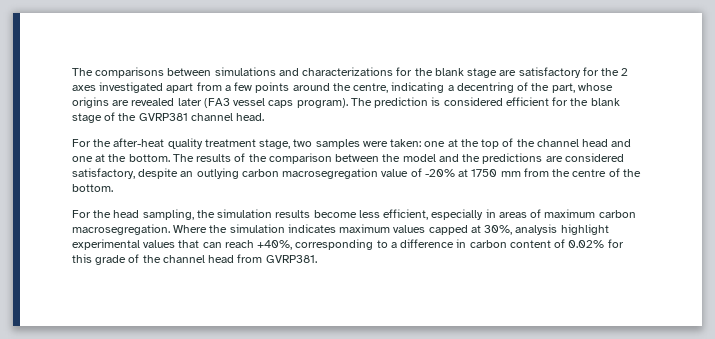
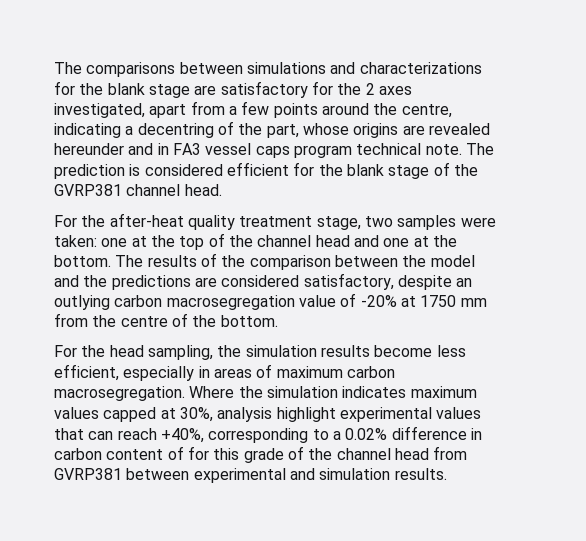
[99,82,164,93] investigated -> [54,103,145,118] investigated,
[177,98,348,108] later (FA3 vessel caps program). -> [54,143,462,158] hereunder and in FA3 vessel caps program technical note.
(397, 245) none -> [345,428,388,440] 0.02%
[568,240,605,248] 0.02% -> (184, 453) none
[265,255,317,263] GVRP381. -> [54,468,447,483] GVRP381 between experimental and simulation results.

